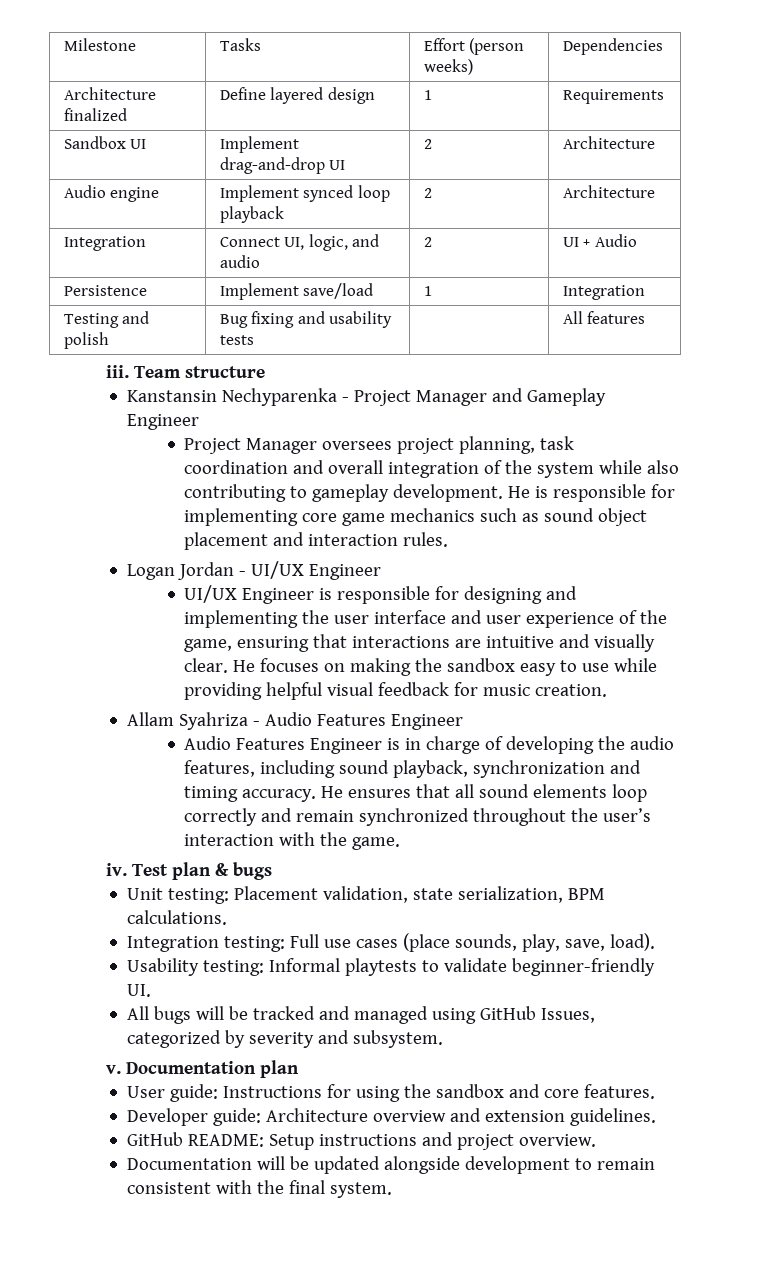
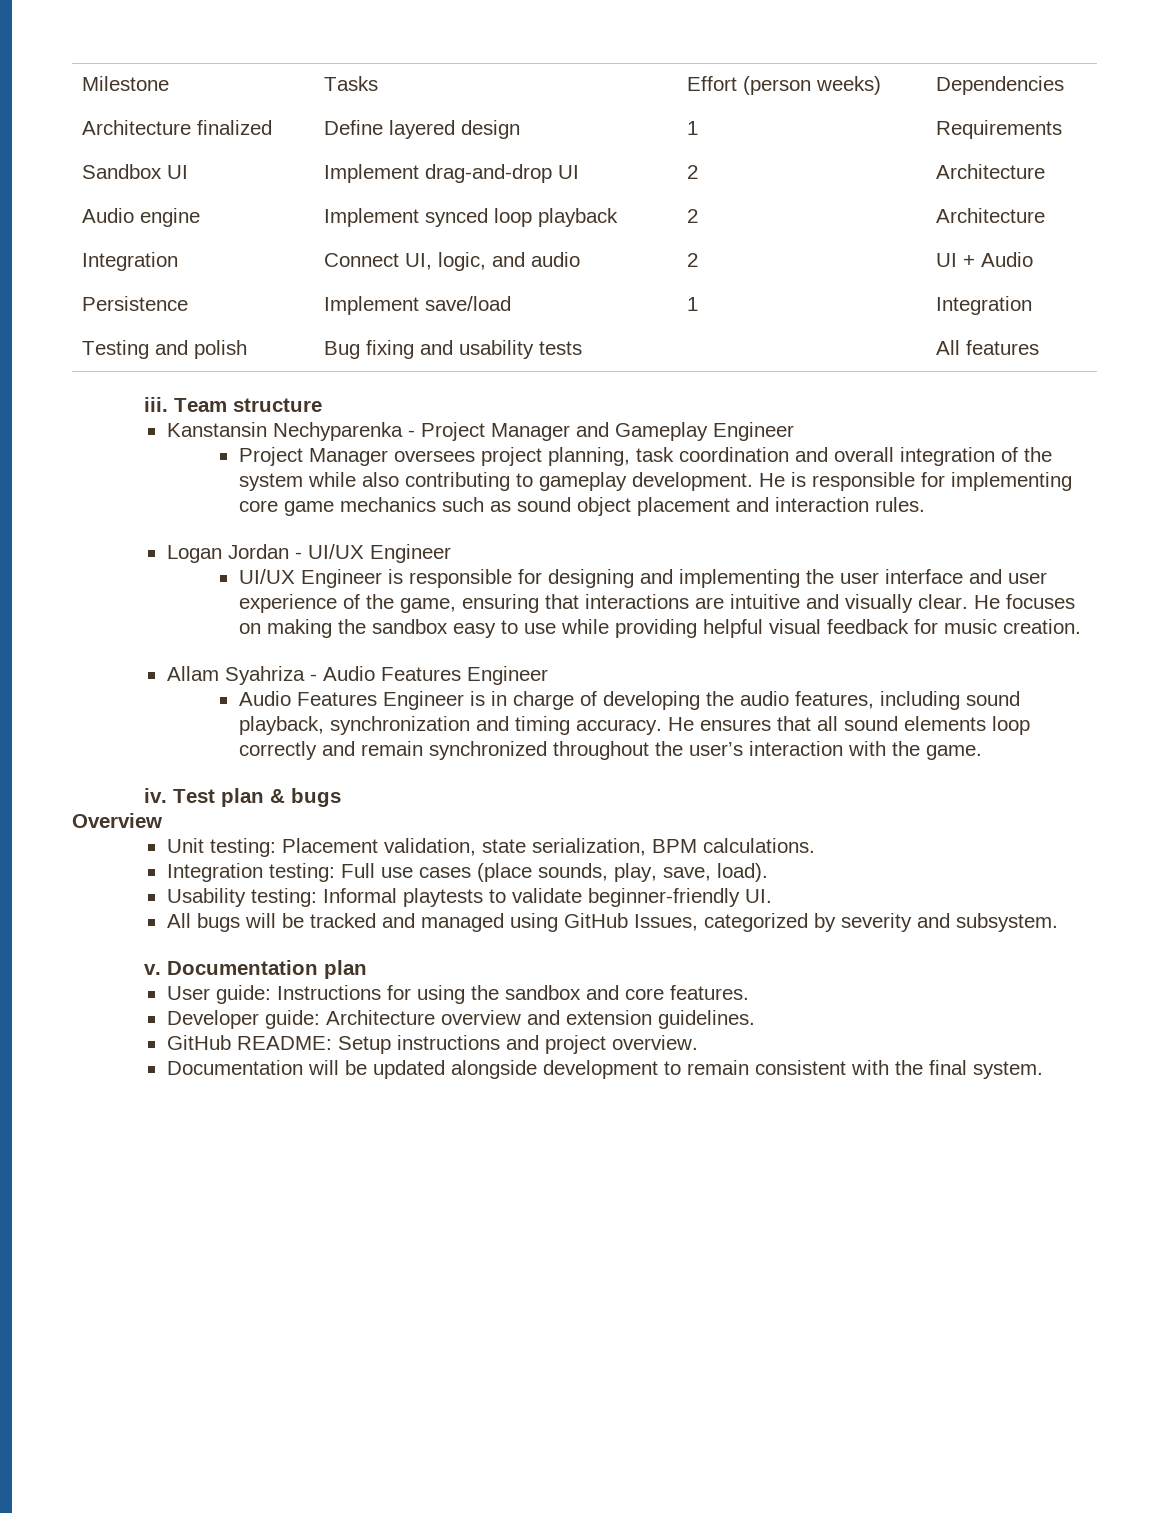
(273, 871) none -> [72,813,162,828] // Overview

